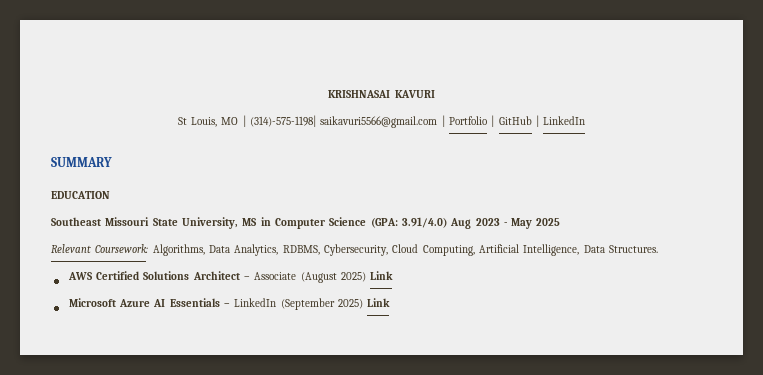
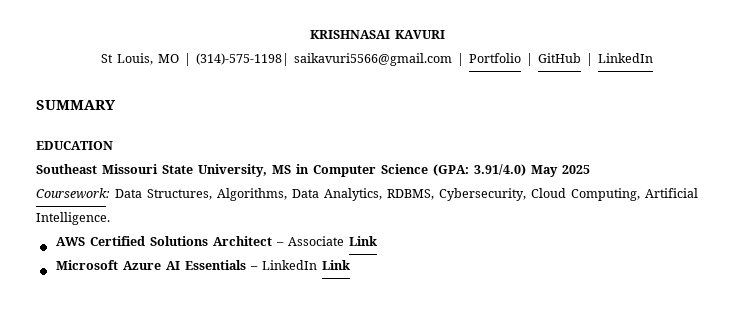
[450,218,507,229] Aug 2023 - -> (526, 170) none
[51,244,149,253] Relevant Coursework: -> [36,188,212,200] Coursework: Data Structures,
[523,244,658,256] Intelligence, Data Structures. -> [36,212,110,225] Intelligence.
[300,272,366,283] (August 2025) -> (344, 241) none
[280,298,363,310] (September 2025) -> (317, 265) none

